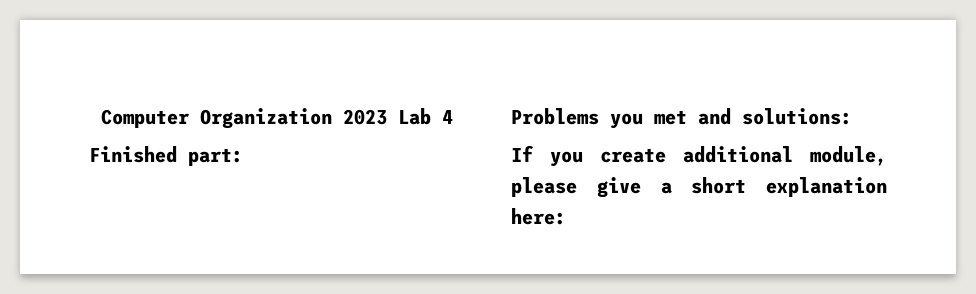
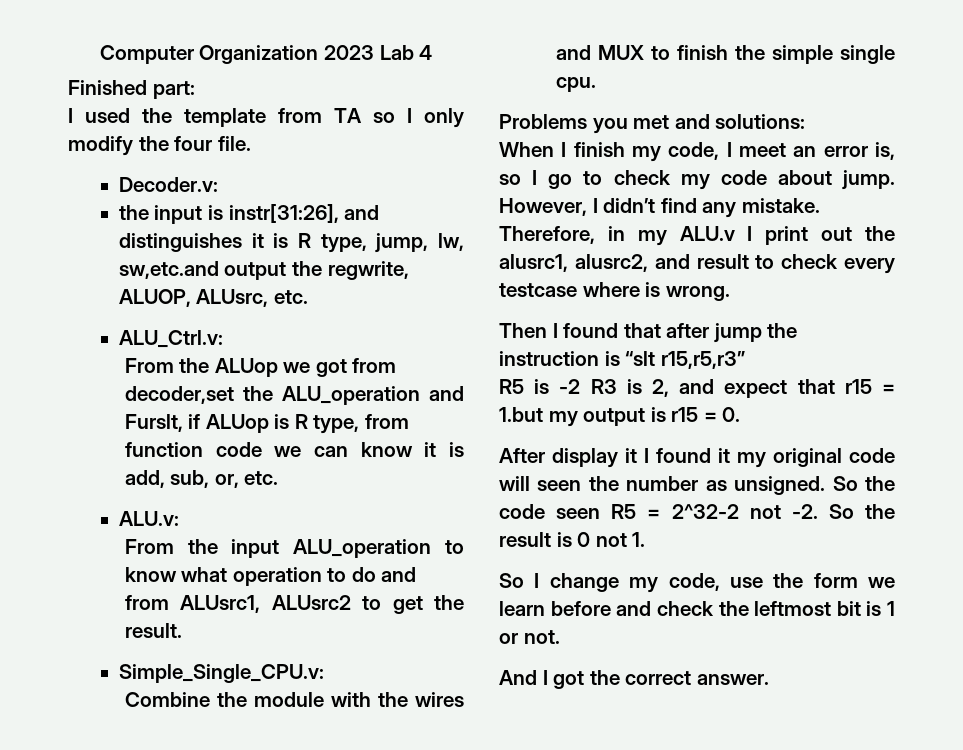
(243, 157) none -> [68,108,464,128] [68,136,251,156] [118,177,218,192] [118,204,380,224] [118,233,465,253] [118,261,409,280] [118,289,309,307] [118,330,223,348] [124,358,397,377] [124,386,465,405] [124,414,410,434] [124,442,465,457] [124,470,279,488] [118,511,179,526] [124,539,465,558] [124,567,417,586] [124,595,464,614] [124,623,182,638] [118,664,324,683] [124,692,465,707] [555,45,895,64] [555,77,596,92] // I used the template from TA so I only modify the four file. // Decoder.v: // the input is instr[31:26], and distinguishes it is R type, jump, lw, sw,etc.and output the regwrite, ALUOP, ALUsrc, etc. // ALU_Ctrl.v: // From the ALUop we got from decoder,set the ALU_operation and Furslt, if ALUop is R type, from function code we can know it is add, sub, or, etc. // ALU.v: // From the input ALU_operation to know what operation to do and from ALUsrc1, ALUsrc2 to get the result. // Simple_Single_CPU.v: // Combine the module with the wires and MUX to finish the simple single cpu.
[511,145,887,167] [511,177,887,198] [511,208,566,225] If you create additional module, please give a short explanation here: -> [499,142,895,162] [499,170,895,190] [499,198,820,218] [499,226,895,246] [499,254,895,274] [499,282,730,301] [499,323,798,343] [499,351,745,369] [499,379,895,398] [499,407,741,427] [499,448,895,468] [499,476,895,495] [499,504,895,519] [499,532,646,547] [499,573,895,593] [499,601,895,616] [499,630,560,644] [499,670,769,689] When I finish my code, I meet an error is, so I go to check my code about jump. However, I didn’t find any mistake. Therefore, in my ALU.v I print out the alusrc1, alusrc2, and result to check every testcase where is wrong. // Then I found that after jump the instruction is “slt r15,r5,r3” // R5 is -2 R3 is 2, and expect that r15 = 1.but my output is r15 = 0. // After display it I found it my original code will seen the number as unsigned. So the code seen R5 = 2^32-2 not -2. So the result is 0 not 1. // So I change my code, use the form we learn before and check the leftmost bit is 1 or not. // And I got the correct answer.

